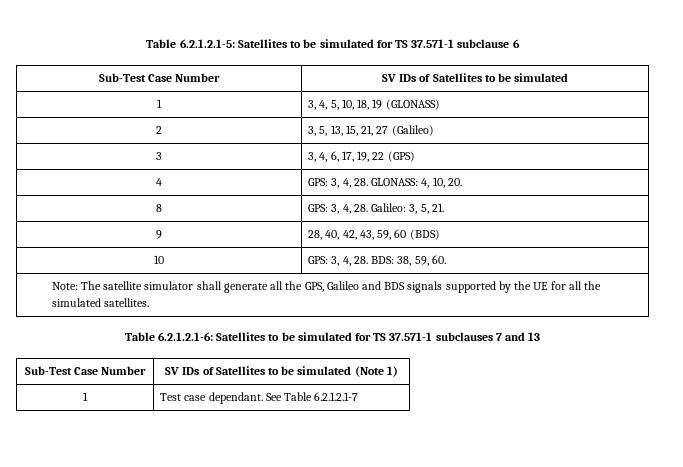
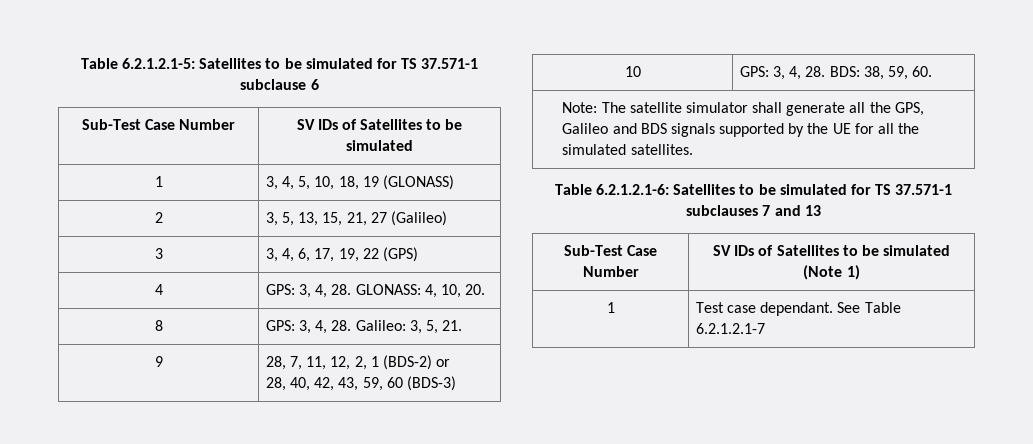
(323, 235) none -> [290,355,451,370] [265,377,286,391] 7, 11, 12, 2, 1 (BDS-2) or // 28,
[409,229,440,240] (BDS) -> [407,376,457,391] (BDS-3)

